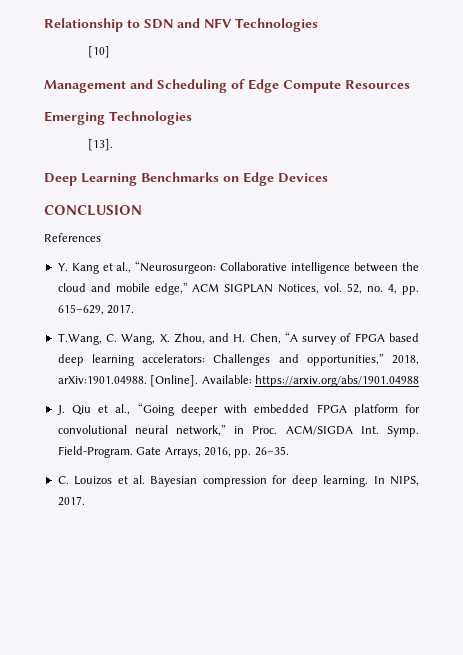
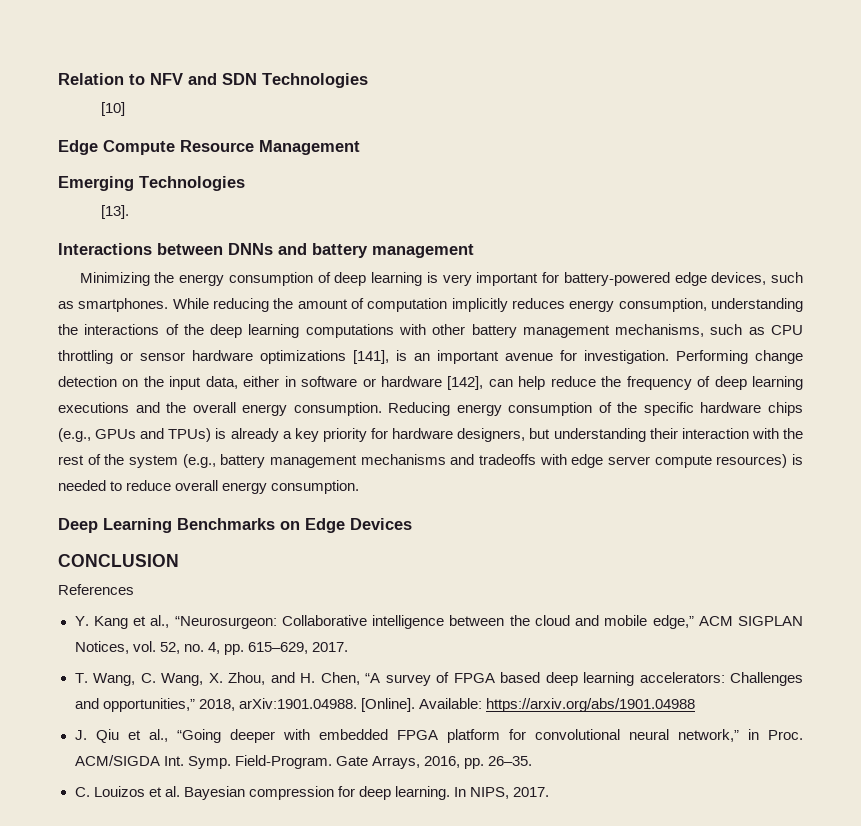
[44,18,318,32] [87,46,110,58] [44,79,410,93] [44,111,192,125] [87,139,113,151] Relationship to SDN and NFV Technologies // [10] // Management and Scheduling of Edge Compute Resources // Emerging Technologies // [13]. -> [58,73,368,88] [100,102,125,116] [58,140,360,155] [58,176,245,191] [100,205,129,219] [58,243,474,258] [79,272,804,286] [58,298,803,312] [58,324,804,338] [58,350,803,364] [58,376,804,390] [58,402,804,416] [58,428,804,442] [58,454,803,468] [58,480,360,494] Relation to NFV and SDN Technologies // [10] // Edge Compute Resource Management // Emerging Technologies // [13]. // Interactions between DNNs and battery management // Minimizing the energy consumption of deep learning is very important for battery-powered edge devices, such as smartphones. While reducing the amount of computation implicitly reduces energy consumption, understanding the interactions of the deep learning computations with other battery management mechanisms, such as CPU throttling or sensor hardware optimizations [141], is an important avenue for investigation. Performing change detection on the input data, either in software or hardware [142], can help reduce the frequency of deep learning executions and the overall energy consumption. Reducing energy consumption of the specific hardware chips (e.g., GPUs and TPUs) is already a key priority for hardware designers, but understanding their interaction with the rest of the system (e.g., battery management mechanisms and tradeoffs with edge server compute resources) is needed to reduce overall energy consumption.
[57,333,102,345] T.Wang, -> [74,673,135,686] T. Wang,

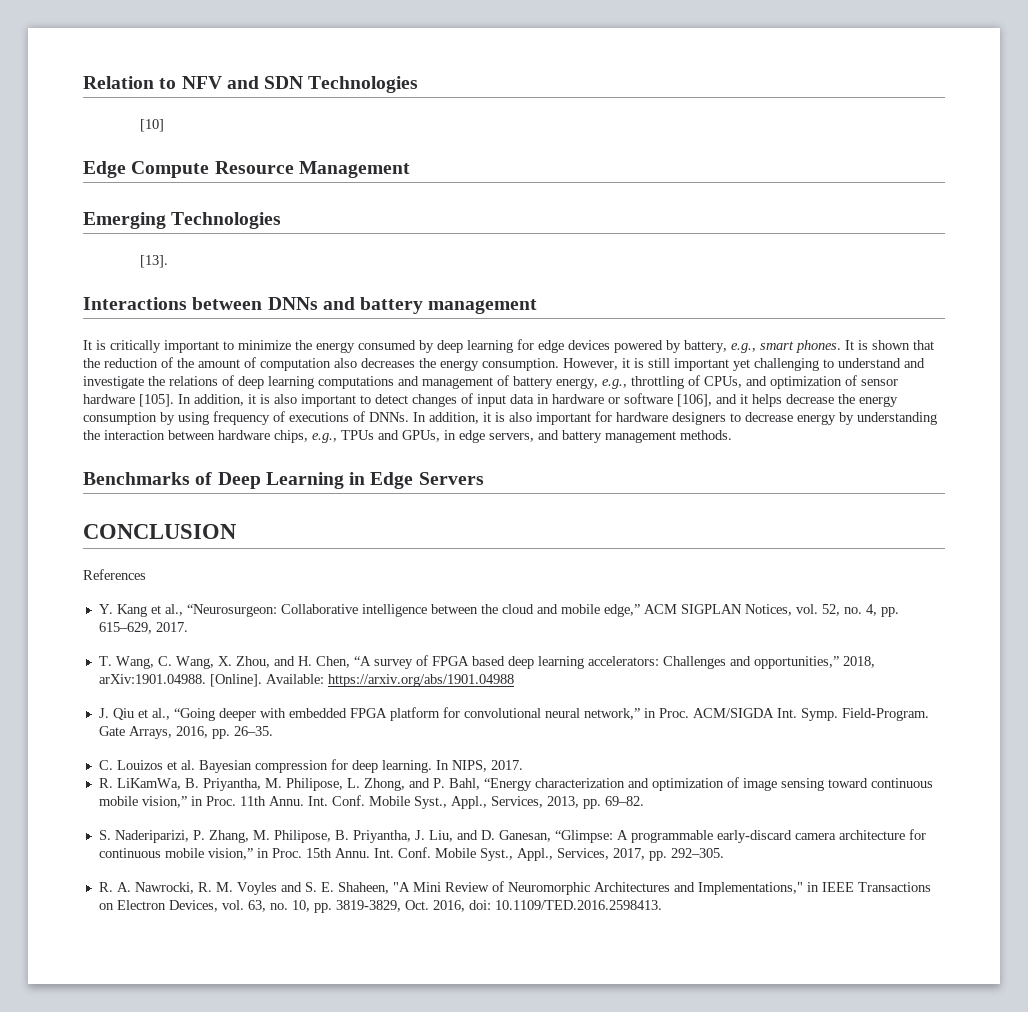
[79,272,804,286] [58,298,803,312] [58,324,804,338] [58,350,803,364] [58,376,804,390] [58,402,804,416] [58,428,804,442] [58,454,803,468] [58,480,360,494] [58,518,412,533] Minimizing the energy consumption of deep learning is very important for battery-powered edge devices, such as smartphones. While reducing the amount of computation implicitly reduces energy consumption, understanding the interactions of the deep learning computations with other battery management mechanisms, such as CPU throttling or sensor hardware optimizations [141], is an important avenue for investigation. Performing change detection on the input data, either in software or hardware [142], can help reduce the frequency of deep learning executions and the overall energy consumption. Reducing energy consumption of the specific hardware chips (e.g., GPUs and TPUs) is already a key priority for hardware designers, but understanding their interaction with the rest of the system (e.g., battery management mechanisms and tradeoffs with edge server compute resources) is needed to reduce overall energy consumption. // Deep Learning Benchmarks on Edge Devices -> [83,339,934,353] [83,357,925,371] [83,375,898,389] [83,393,898,407] [83,411,937,425] [83,430,732,443] [83,472,484,489] It is critically important to minimize the energy consumed by deep learning for edge devices powered by battery, e.g., smart phones. It is shown that the reduction of the amount of computation also decreases the energy consumption. However, it is still important yet challenging to understand and investigate the relations of deep learning computations and management of battery energy, e.g., throttling of CPUs, and optimization of sensor hardware [105]. In addition, it is also important to detect changes of input data in hardware or software [106], and it helps decrease the energy consumption by using frequency of executions of DNNs. In addition, it is also important for hardware designers to decrease energy by understanding the interaction between hardware chips, e.g., TPUs and GPUs, in edge servers, and battery management methods. // Benchmarks of Deep Learning in Edge Servers
(550, 792) none -> [98,777,933,791] [98,795,644,809] [98,829,926,843] [98,847,724,861] [98,881,931,895] [98,900,662,913] // R. LiKamWa, B. Priyantha, M. Philipose, L. Zhong, and P. Bahl, “Energy characterization and optimization of image sensing toward continuous mobile vision,” in Proc. 11th Annu. Int. Conf. Mobile Syst., Appl., Services, 2013, pp. 69–82. // S. Naderiparizi, P. Zhang, M. Philipose, B. Priyantha, J. Liu, and D. Ganesan, “Glimpse: A programmable early-discard camera architecture for continuous mobile vision,” in Proc. 15th Annu. Int. Conf. Mobile Syst., Appl., Services, 2017, pp. 292–305. // R. A. Nawrocki, R. M. Voyles and S. E. Shaheen, "A Mini Review of Neuromorphic Architectures and Implementations," in IEEE Transactions on Electron Devices, vol. 63, no. 10, pp. 3819-3829, Oct. 2016, doi: 10.1109/TED.2016.2598413.

